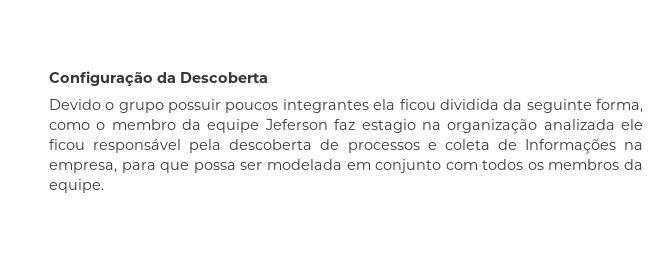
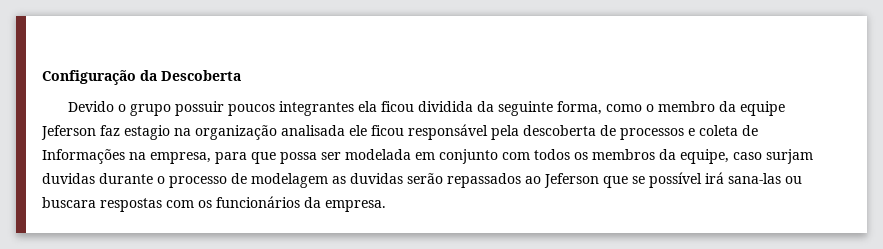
[543,119,615,130] analizada -> [281,125,345,136] analisada
[49,179,104,193] equipe. -> [680,149,813,164] [42,172,802,188] [42,196,386,212] equipe, caso surjam duvidas durante o processo de modelagem as duvidas serão repassados ao Jeferson que se possível irá sana-las ou buscara respostas com os funcionários da empresa.

